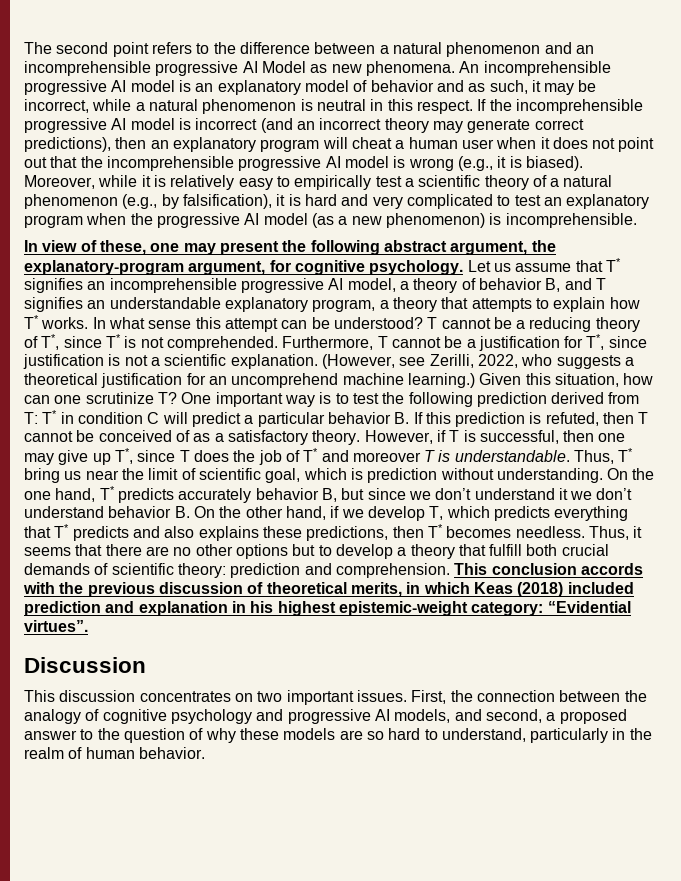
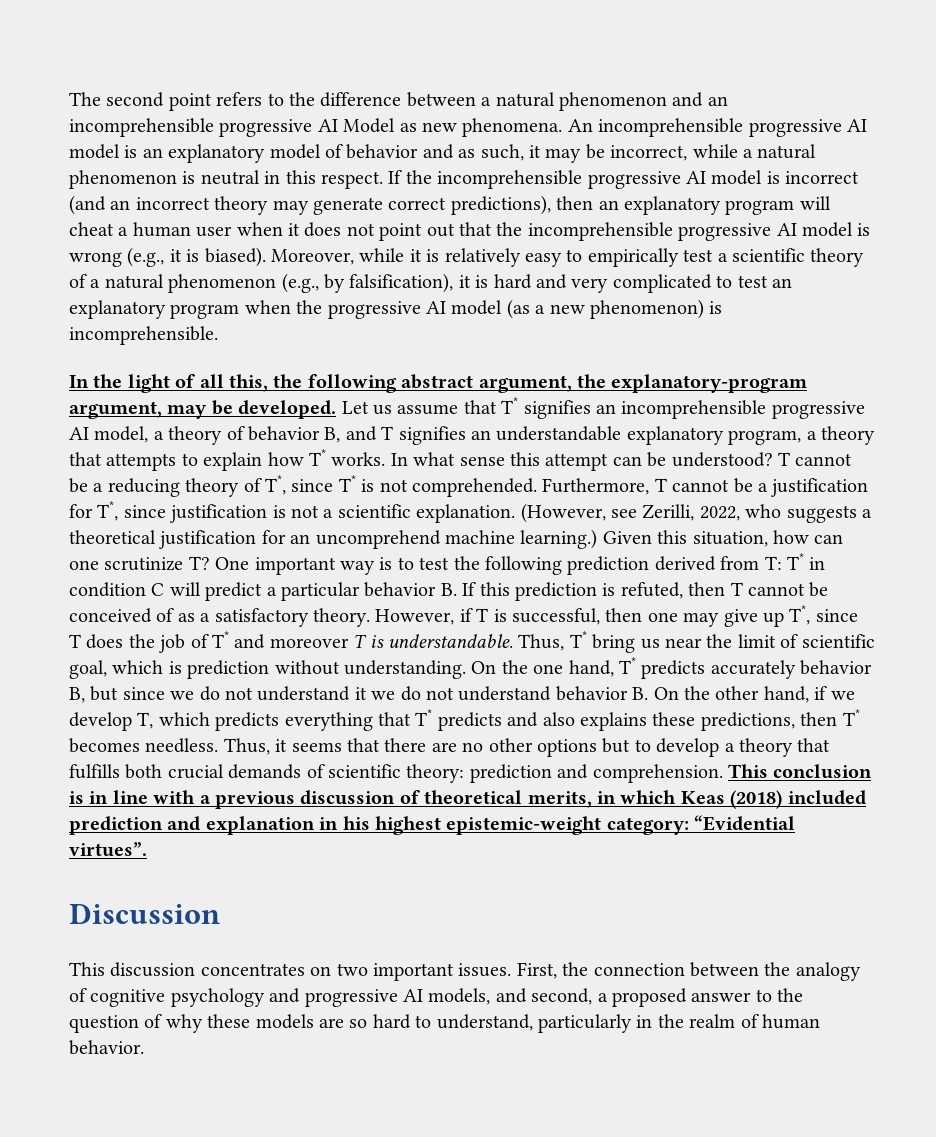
[42,240,279,255] view of these, one may present -> [93,374,268,393] the light of all this,
[269,260,464,275] for cognitive psychology. -> [167,400,337,419] may be developed.
[435,488,472,500] don’t -> [199,686,253,701] do not
[596,488,633,500] don’t -> [400,686,454,701] do not
[489,544,523,556] fulfill -> [69,764,120,779] fulfills
[580,563,643,575] [23,582,84,594] accords with the -> [69,790,211,804] is in line with a

